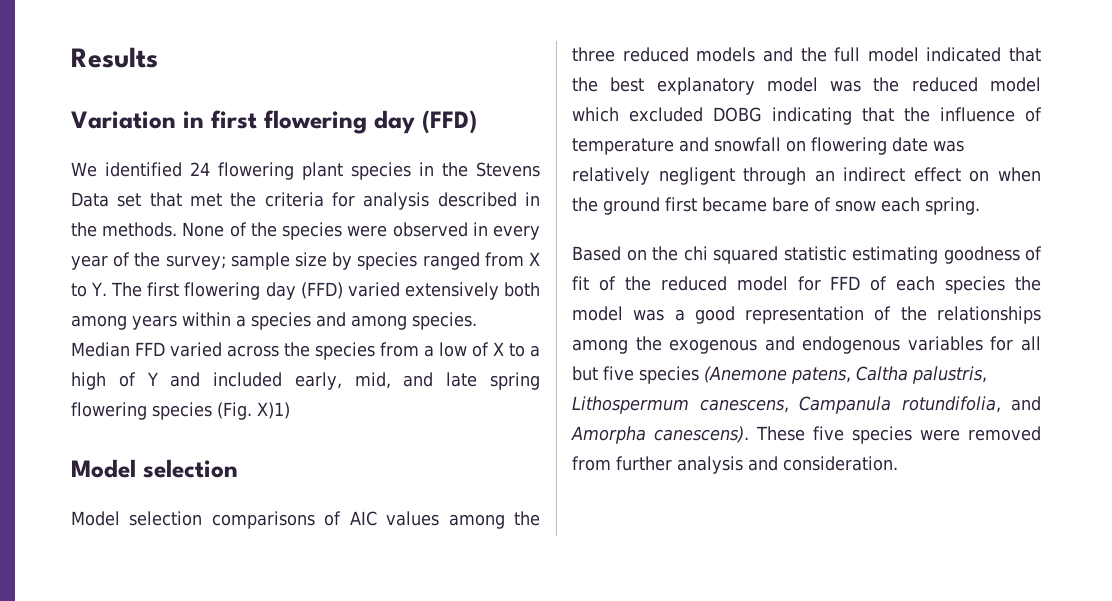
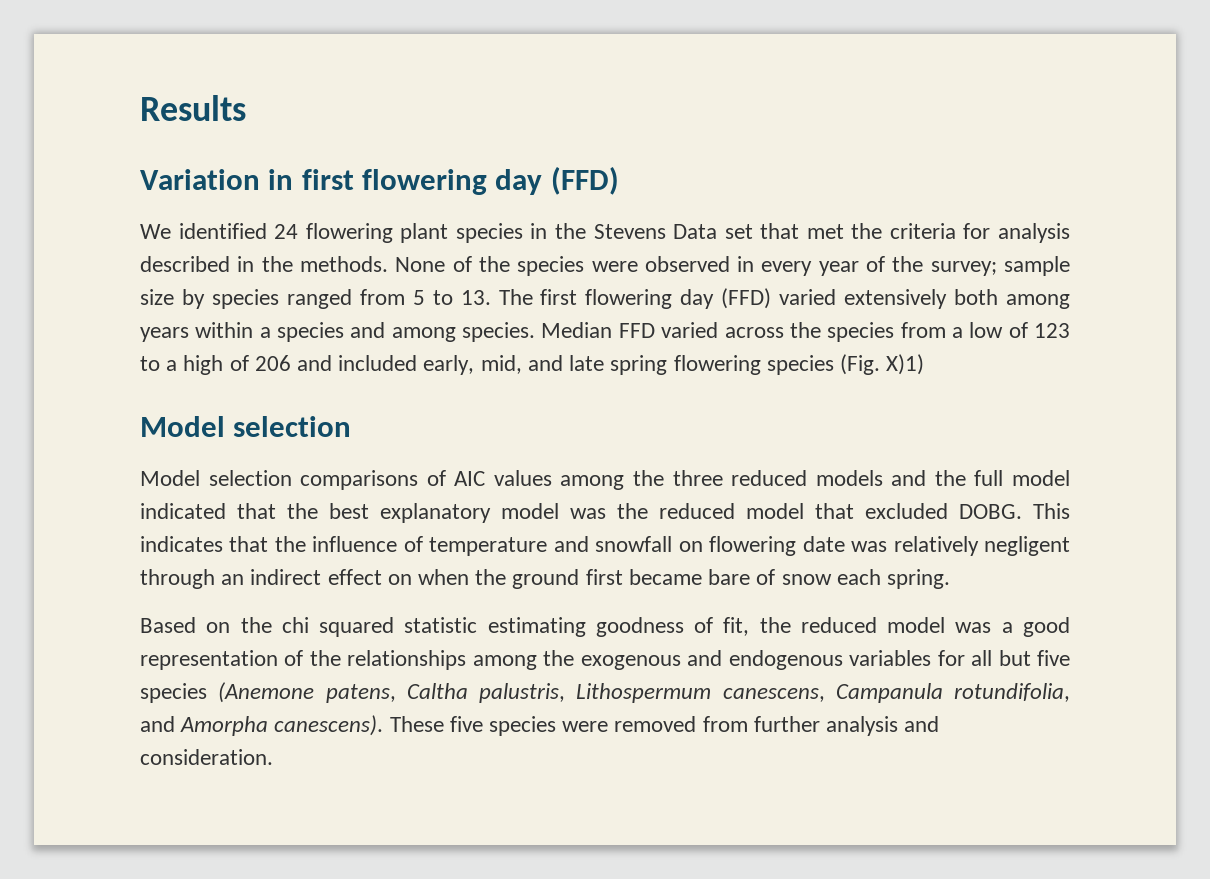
[529,252,540,266] [71,282,108,297] X to Y. -> [412,290,491,305] 5 to 13.
[493,342,504,356] X -> [1034,323,1071,338] 123
[146,372,158,386] Y -> [254,355,291,371] 206
[572,107,852,125] which excluded DOBG indicating -> [815,503,1070,519] [140,536,223,552] that excluded DOBG. This indicates
[572,276,1041,294] [572,306,623,321] fit of the reduced model for FFD of each species the model -> [723,617,946,636] fit, the reduced model

